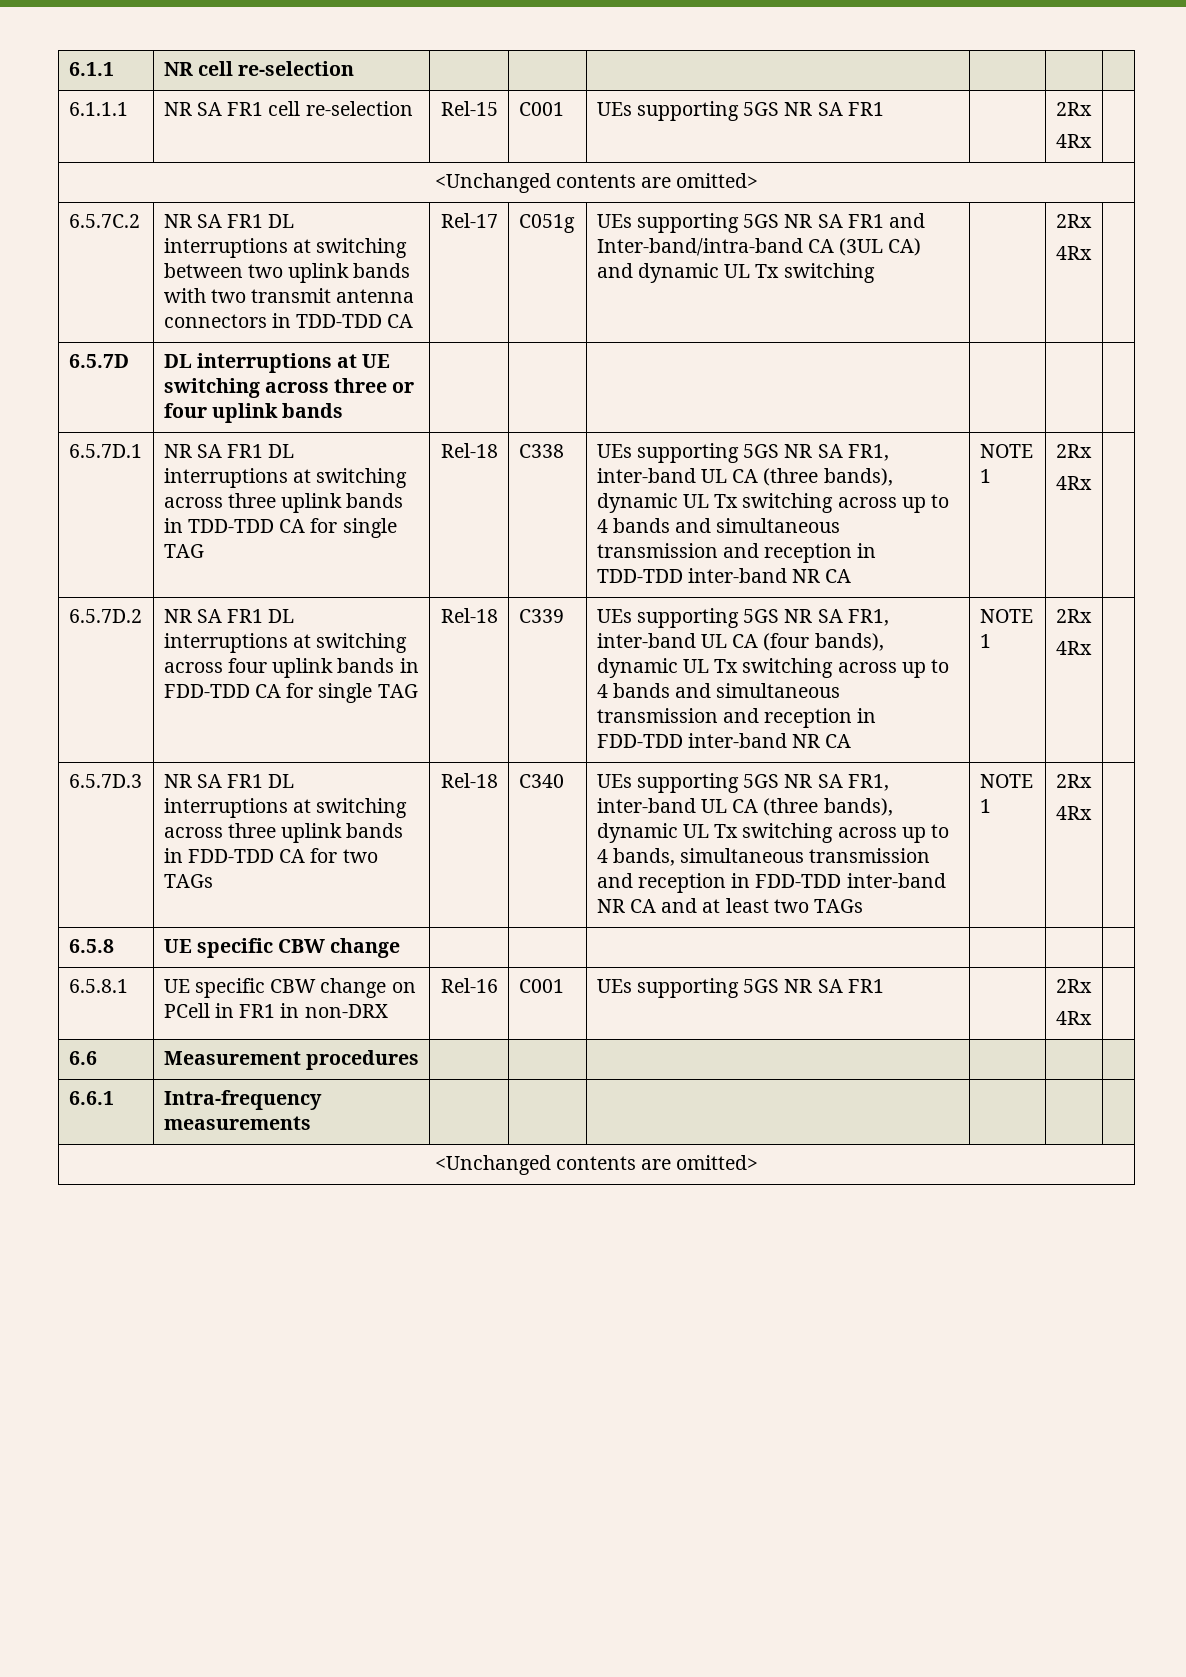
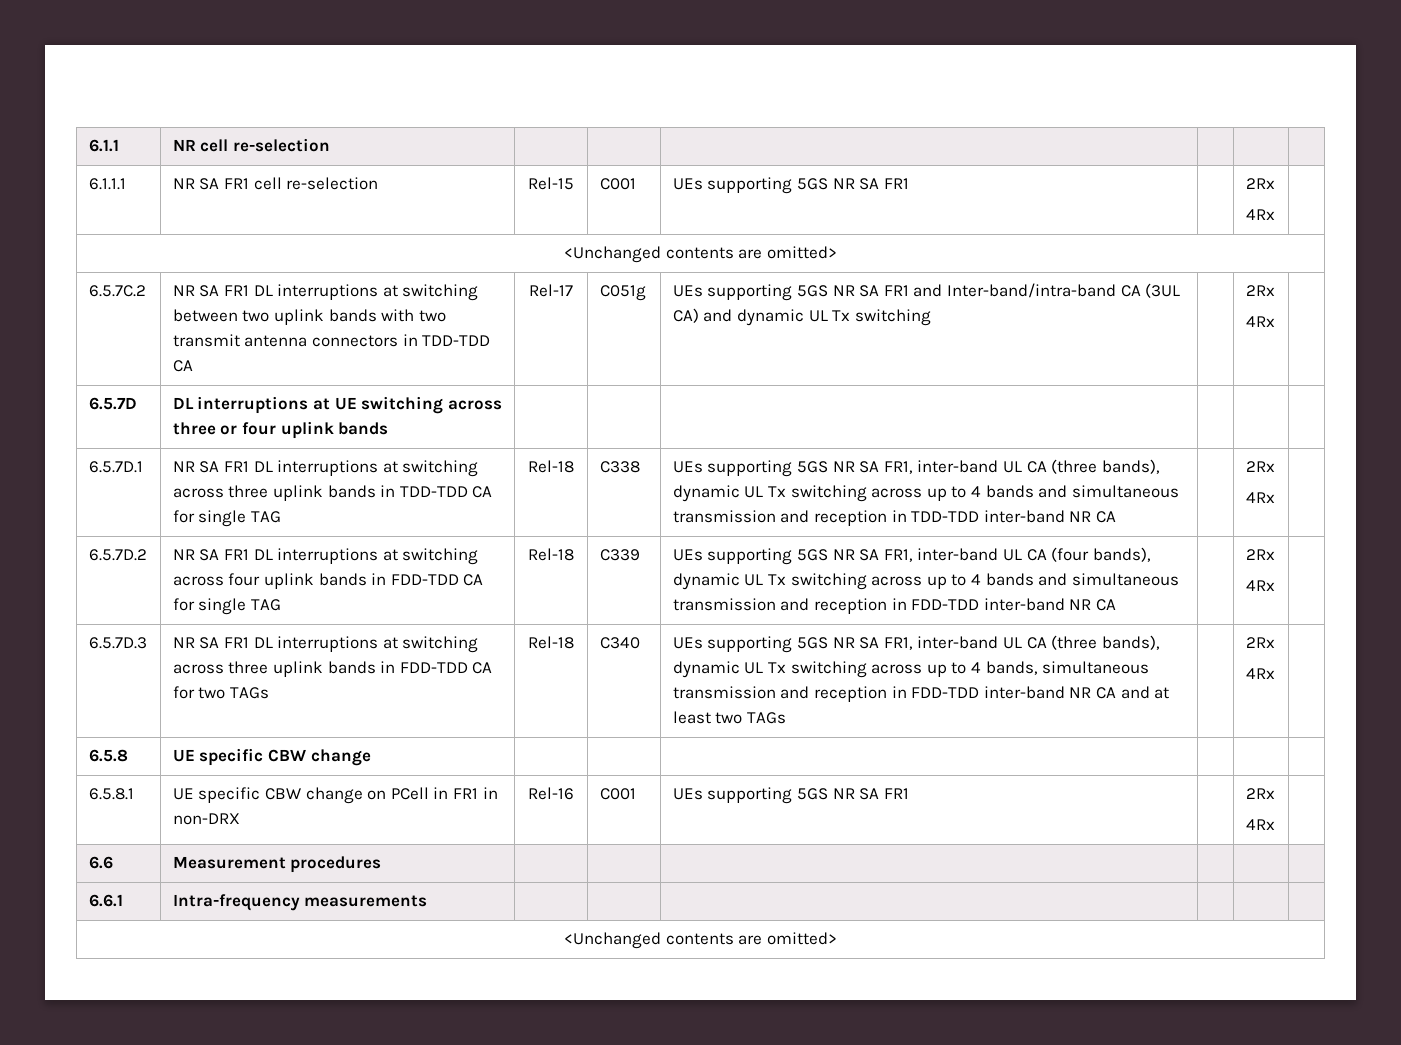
[979,444,1033,458] [979,469,991,483] NOTE 1 -> (1116, 517) none
[979,609,1033,623] [979,634,991,648] NOTE 1 -> (1116, 605) none
[979,774,1033,788] [979,799,991,813] NOTE 1 -> (787, 718) none

